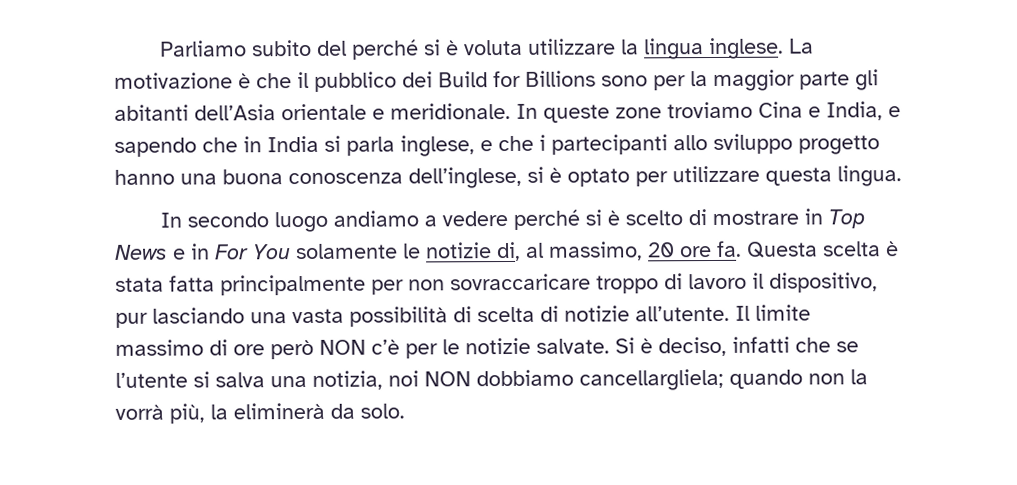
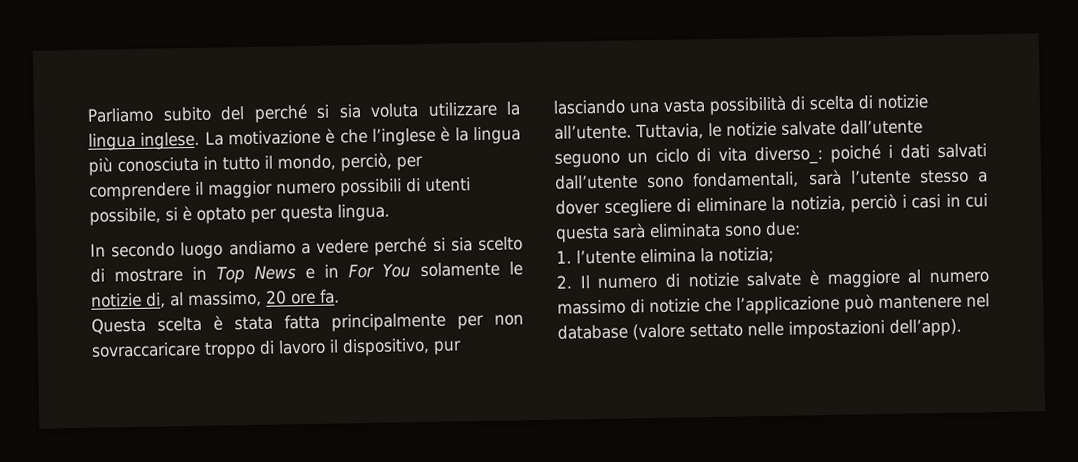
[446,40,460,56] è -> [338,104,362,119] sia
[297,69,879,92] [114,101,901,123] [114,133,880,157] [114,166,522,189] il pubblico dei Build for Billions sono per la maggior parte gli abitanti dell’Asia orientale e meridionale. In queste zone troviamo Cina e India, e sapendo che in India si parla inglese, e che i partecipanti allo sviluppo progetto hanno una buona conoscenza dell’inglese, -> [372,126,521,146] [88,152,423,176] [89,177,471,201] [89,207,161,226] l’inglese è la lingua più conosciuta in tutto il mondo, perciò, per comprendere il maggior numero possibili di utenti possibile,
[672,165,760,183] utilizzare -> (277, 215) none
[607,210,621,226] è -> [450,237,473,252] sia
(742, 248) none -> (340, 296) //
[735,304,811,321] [115,336,859,360] [115,368,868,391] [115,402,405,424] Il limite massimo di ore però NON c’è per le notizie salvate. Si è deciso, infatti che se l’utente si salva una notizia, noi NON dobbiamo cancellargliela; quando non la vorrà più, la eliminerà da solo. -> [635,119,923,140] [554,143,987,168] [555,169,988,190] [555,193,988,217] [555,221,801,243] [556,246,774,265] [556,269,989,289] [557,293,990,315] [557,318,962,341] Tuttavia, le notizie salvate dall’utente seguono un ciclo di vita diverso_: poiché i dati salvati dall’utente sono fondamentali, sarà l’utente stesso a dover scegliere di eliminare la notizia, perciò i casi in cui questa sarà eliminata sono due: // 1. l’utente elimina la notizia; // 2. Il numero di notizie salvate è maggiore al numero massimo di notizie che l’applicazione può mantenere nel database (valore settato nelle impostazioni dell’app).

